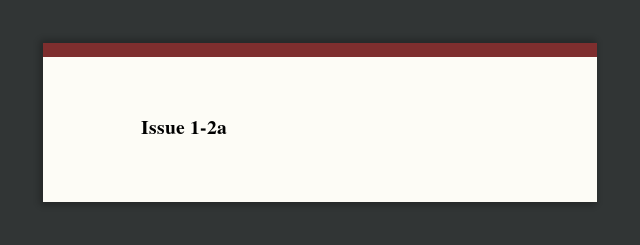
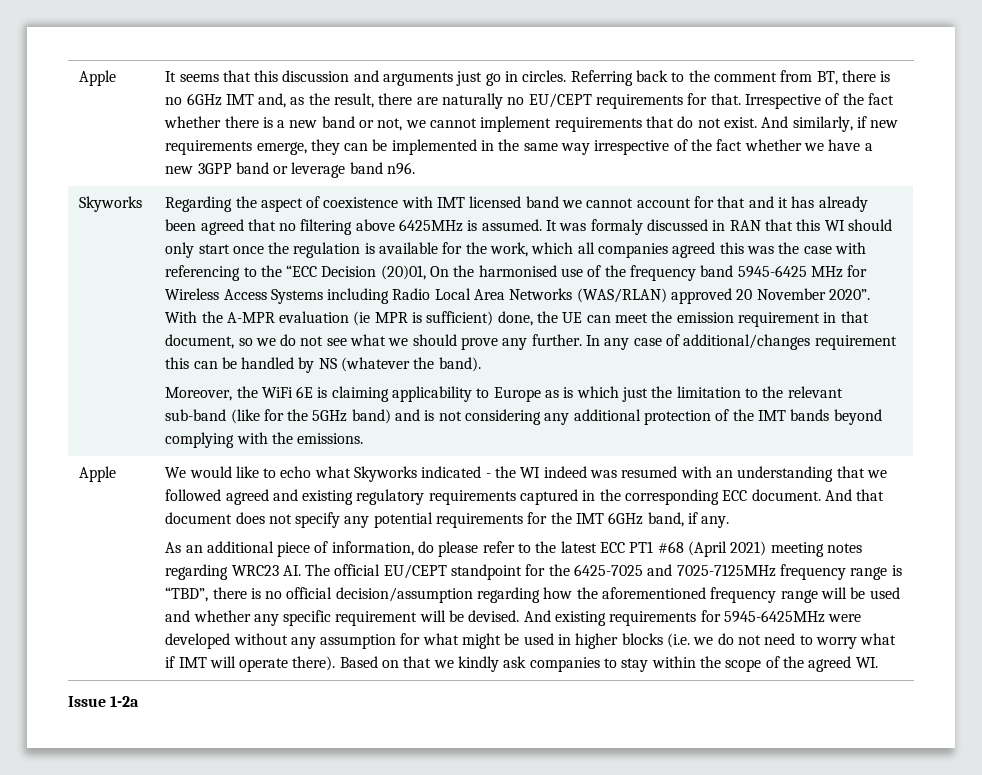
(141, 127) none -> [79,70,117,86] [165,70,891,86] [165,93,894,109] [164,116,899,132] [165,139,873,155] [165,162,416,178] [79,196,143,212] [165,196,868,212] [165,219,892,235] [165,242,866,258] [165,265,868,281] [165,288,871,304] [165,311,869,327] [165,334,897,350] [165,357,481,373] [165,386,843,402] [165,409,882,425] [165,432,364,448] [79,466,117,482] [165,466,887,482] [165,489,885,505] [165,512,730,528] [165,541,862,557] [165,564,902,580] [165,587,900,603] [165,610,862,626] [165,633,897,649] [165,656,878,672] Apple | It seems that this discussion and arguments just go in circles. Referring back to the comment from BT, there is no 6GHz IMT and, as the result, there are naturally no EU/CEPT requirements for that. Irrespective of the fact whether there is a new band or not, we cannot implement requirements that do not exist. And similarly, if new requirements emerge, they can be implemented in the same way irrespective of the fact whether we have a new 3GPP band or leverage band n96. // Skyworks | Regarding the aspect of coexistence with IMT licensed band we cannot account for that and it has already been agreed that no filtering above 6425MHz is assumed. It was formaly discussed in RAN that this WI should only start once the regulation is available for the work, which all companies agreed this was the case with referencing to the “ECC Decision (20)01, On the harmonised use of the frequency band 5945-6425 MHz for Wireless Access Systems including Radio Local Area Networks (WAS/RLAN) approved 20 November 2020”. With the A-MPR evaluation (ie MPR is sufficient) done, the UE can meet the emission requirement in that document, so we do not see what we should prove any further. In any case of additional/changes requirement this can be handled by NS (whatever the band). // Moreover, the WiFi 6E is claiming applicability to Europe as is which just the limitation to the relevant sub-band (like for the 5GHz band) and is not considering any additional protection of the IMT bands beyond complying with the emissions. // Apple | We would like to echo what Skyworks indicated - the WI indeed was resumed with an understanding that we followed agreed and existing regulatory requirements captured in the corresponding ECC document. And that document does not specify any potential requirements for the IMT 6GHz band, if any. // As an additional piece of information, do please refer to the latest ECC PT1 #68 (April 2021) meeting notes regarding WRC23 AI. The official EU/CEPT standpoint for the 6425-7025 and 7025-7125MHz frequency range is “TBD”, there is no official decision/assumption regarding how the aforementioned frequency range will be used and whether any specific requirement will be devised. And existing requirements for 5945-6425MHz were developed without any assumption for what might be used in higher blocks (i.e. we do not need to worry what if IMT will operate there). Based on that we kindly ask companies to stay within the scope of the agreed WI. //

